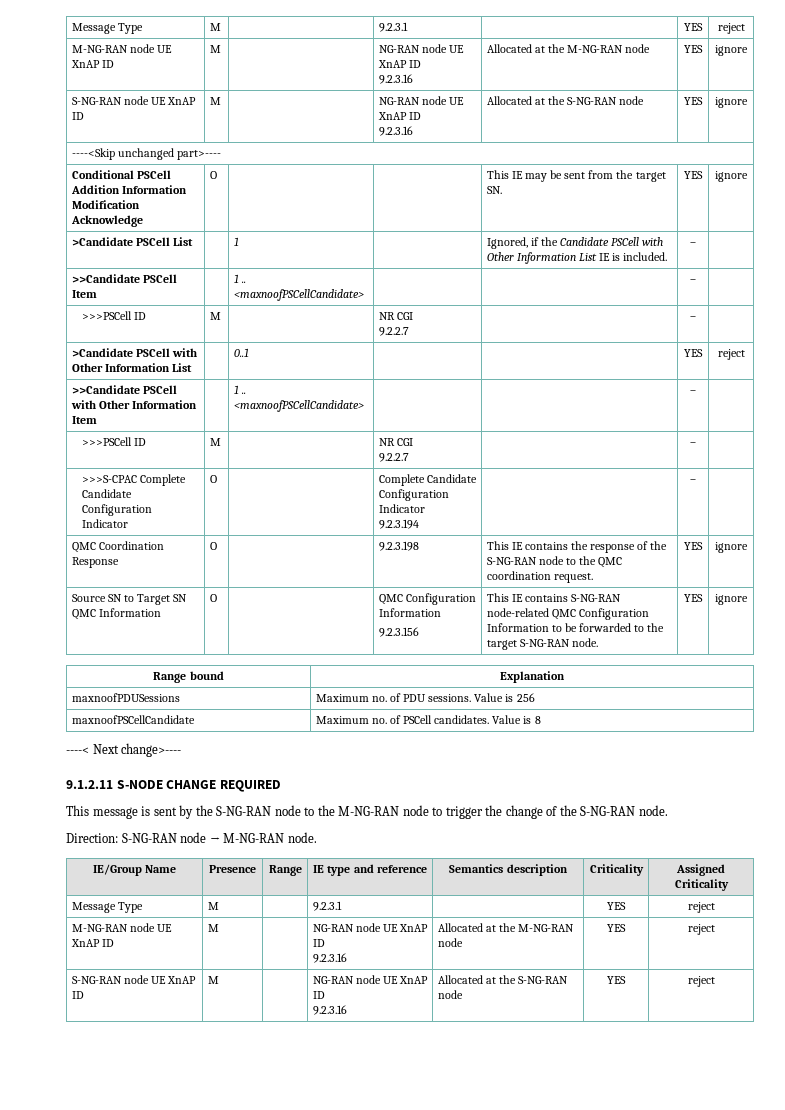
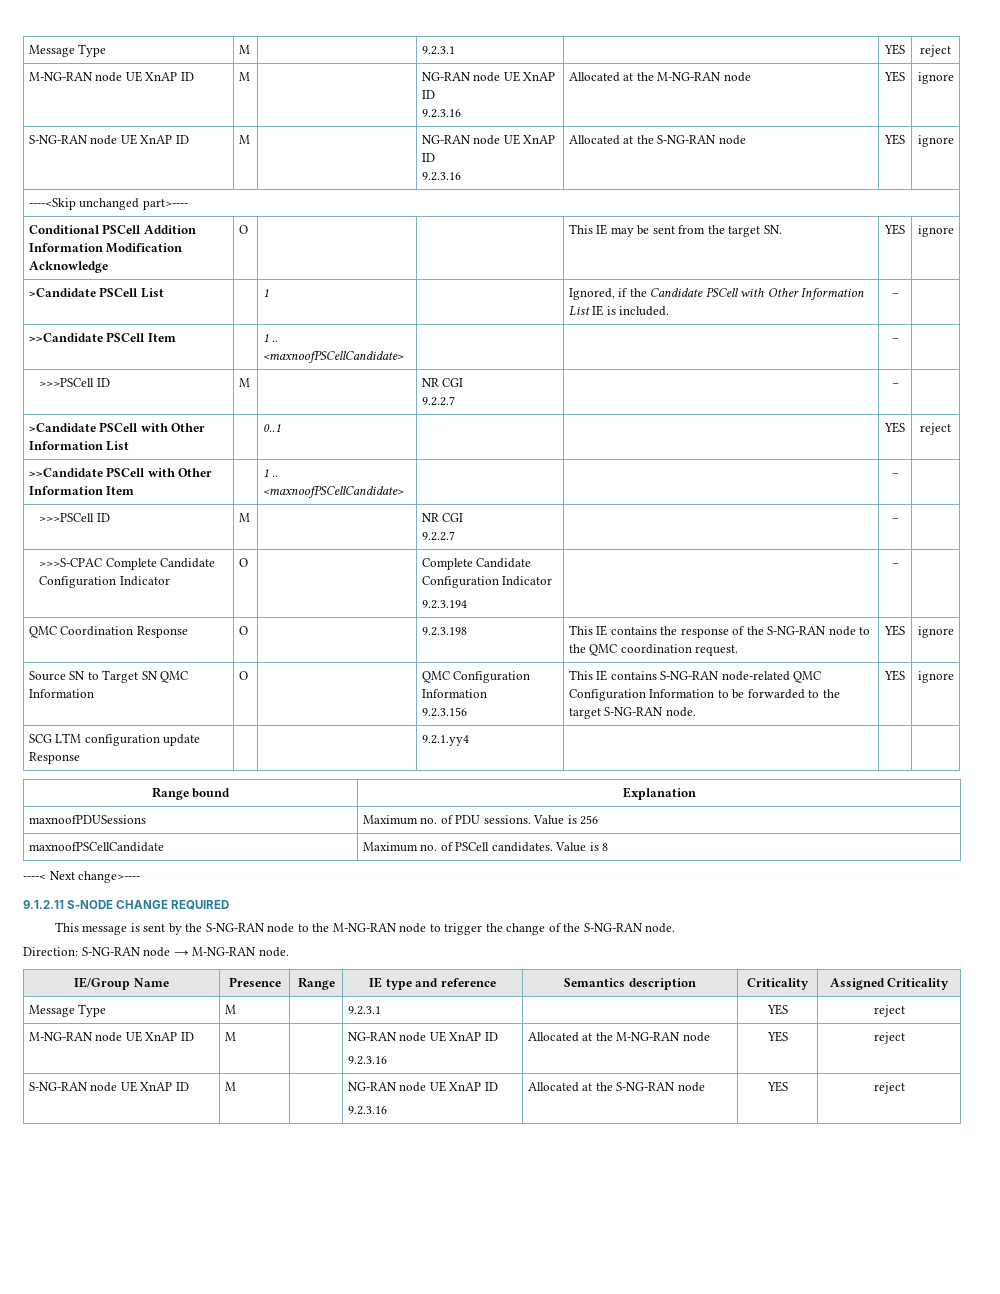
(748, 599) none -> [28,733,201,746] [28,752,80,764] [421,735,469,746] // SCG LTM configuration update Response | | | 9.2.1.yy4 | | |

